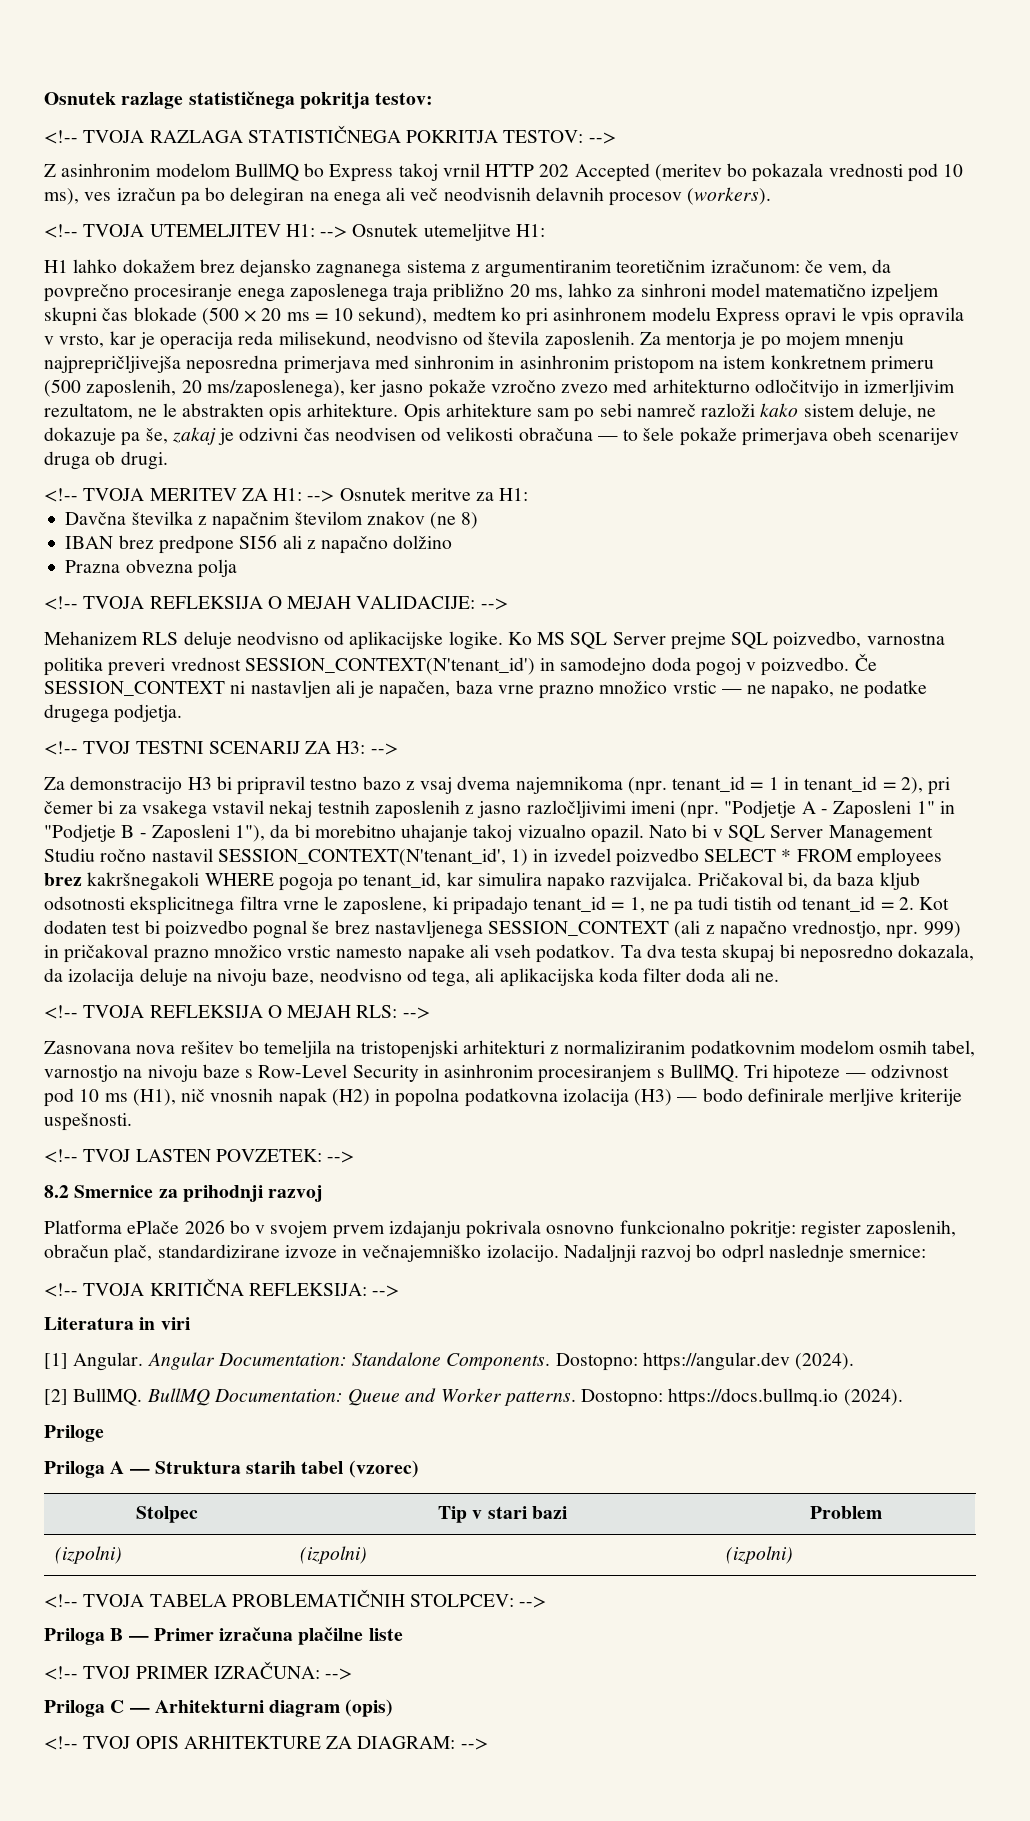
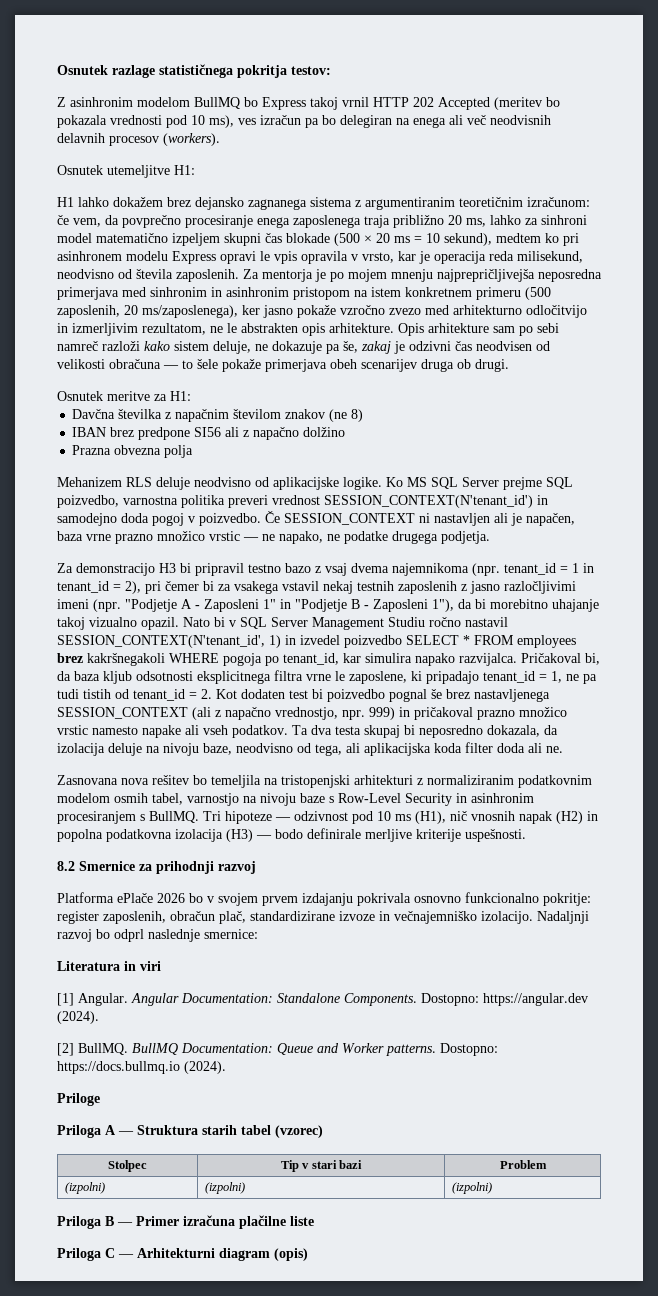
[44,125,616,144] // <!-- TVOJA RAZLAGA STATISTIČNEGA POKRITJA TESTOV: --> -> (331, 70) none
[44,224,348,238] <!-- TVOJA UTEMELJITEV H1: --> -> (220, 139) none
[44,488,335,502] <!-- TVOJA MERITEV ZA H1: --> -> (509, 365) none
[44,596,508,610] // <!-- TVOJA REFLEKSIJA O MEJAH VALIDACIJE: --> -> (194, 451) none
[44,741,398,755] // <!-- TVOJ TESTNI SCENARIJ ZA H3: --> -> (490, 537) none
[44,1005,430,1019] // <!-- TVOJA REFLEKSIJA O MEJAH RLS: --> -> (563, 749) none
[44,1149,355,1163] // <!-- TVOJ LASTEN POVZETEK: --> -> (526, 835) none
[44,1278,400,1297] // <!-- TVOJA KRITIČNA REFLEKSIJA: --> -> (258, 934) none
[44,1589,547,1608] // <!-- TVOJA TABELA PROBLEMATIČNIH STOLPCEV: --> -> (493, 1188) none
[44,1661,353,1680] // <!-- TVOJ PRIMER IZRAČUNA: --> -> (314, 1221) none
[44,1736,488,1750] // <!-- TVOJ OPIS ARHITEKTURE ZA DIAGRAM: --> -> (308, 1254) none

